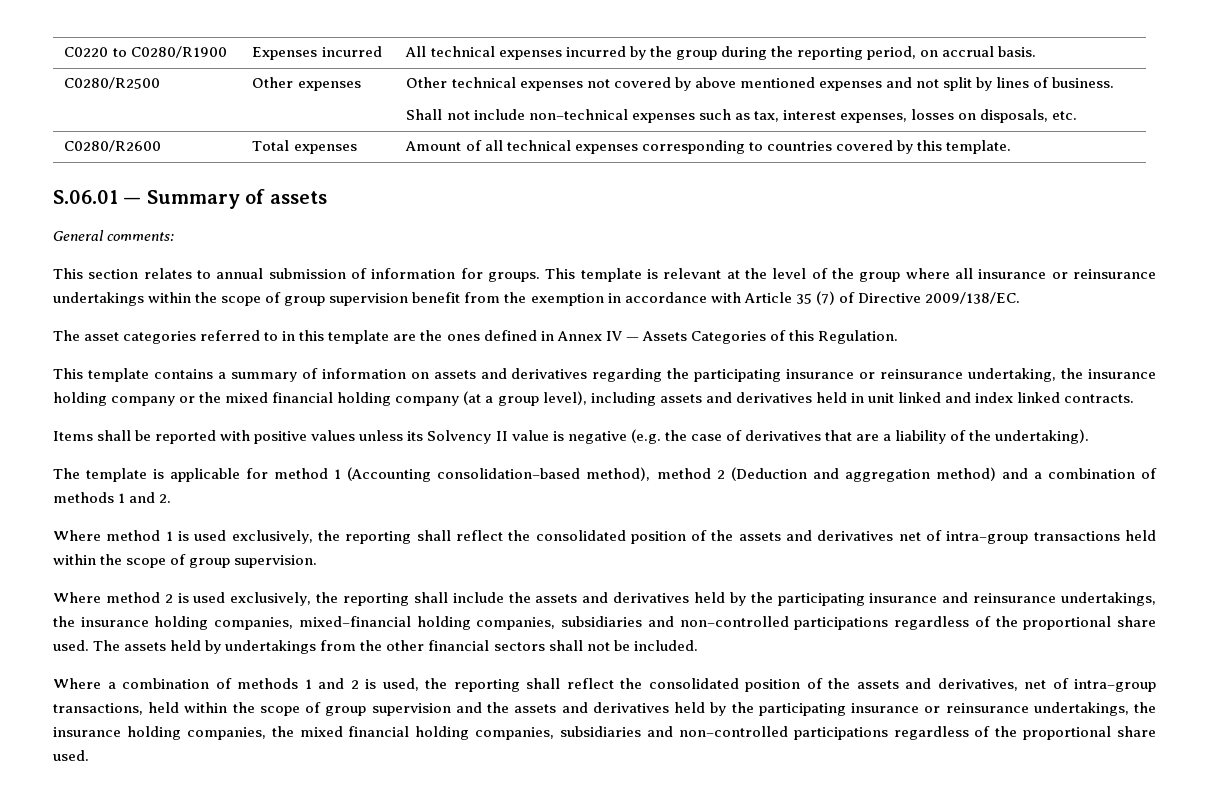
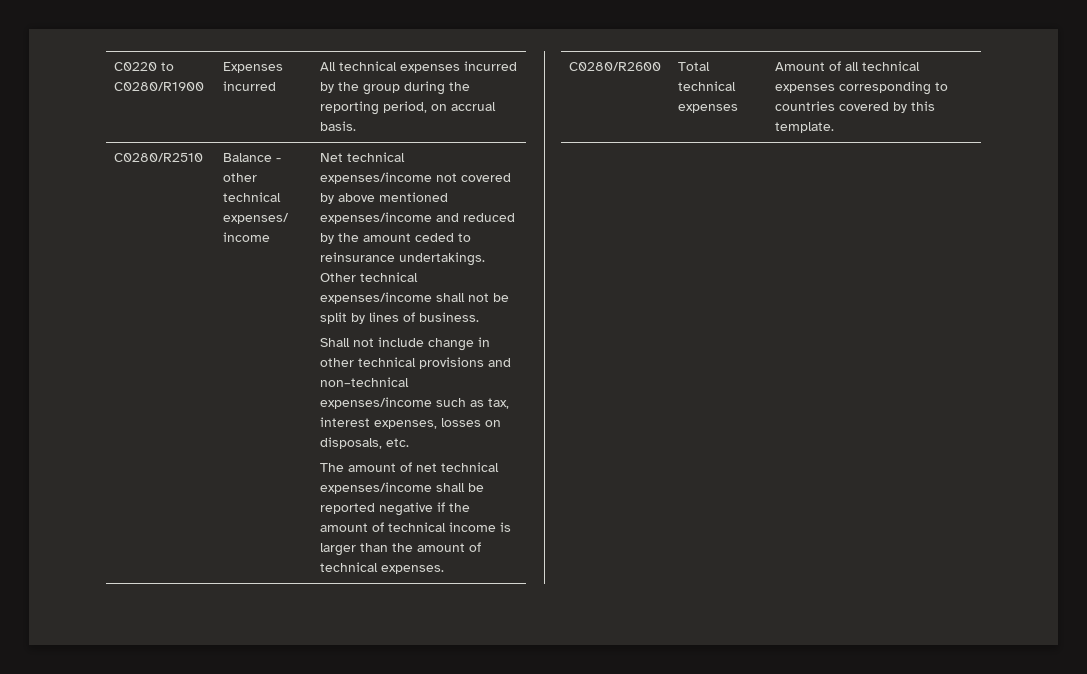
[64,77,161,89] [252,77,361,91] [406,77,583,91] C0280/R2500 | Other expenses | Other technical expenses -> [113,153,203,162] [222,153,281,162] [222,173,257,182] [222,192,281,202] [222,213,289,224] [222,232,270,242] [319,152,405,162] [319,172,432,184] C0280/R2510 | Balance - other technical expenses/ income | Net technical expenses/income
[818,77,939,91] expenses and not -> [319,212,515,224] [319,233,471,244] [319,252,485,266] [319,272,418,282] [319,292,509,304] expenses/income and reduced by the amount ceded to reinsurance undertakings. Other technical expenses/income shall not be
[528,109,695,123] non–technical expenses -> [427,337,490,351] [319,357,511,369] [319,377,409,387] [319,397,432,409] change in other technical provisions and non–technical expenses/income
(1078, 115) none -> [319,462,499,472] [319,482,484,494] [319,502,470,516] [319,522,511,532] [319,542,481,556] [319,562,444,574] // The amount of net technical expenses/income shall be reported negative if the amount of technical income is larger than the amount of technical expenses.
(290, 145) none -> [677,81,736,91] technical
[53,189,327,209] [53,230,175,241] [53,268,1157,282] [53,291,1020,306] [53,330,898,344] [53,368,1156,382] [53,391,1135,406] [53,429,1090,444] [53,467,1158,482] [53,492,172,503] [53,530,1157,544] [53,554,318,568] [53,592,1157,606] [53,616,1157,630] [53,640,698,654] [53,678,1156,692] [53,702,1156,716] [53,726,1156,740] [53,750,89,761] // S.06.01 — Summary of assets // General comments: // This section relates to annual submission of information for groups. This template is relevant at the level of the group where all insurance or reinsurance undertakings within the scope of group supervision benefit from the exemption in accordance with Article 35 (7) of Directive 2009/138/EC. // The asset categories referred to in this template are the ones defined in Annex IV — Assets Categories of this Regulation. // This template contains a summary of information on assets and derivatives regarding the participating insurance or reinsurance undertaking, the insurance holding company or the mixed financial holding company (at a group level), including assets and derivatives held in unit linked and index linked contracts. // Items shall be reported with positive values unless its Solvency II value is negative (e.g. the case of derivatives that are a liability of the undertaking). // The template is applicable for method 1 (Accounting consolidation–based method), method 2 (Deduction and aggregation method) and a combination of methods 1 and 2. // Where method 1 is used exclusively, the reporting shall reflect the consolidated position of the assets and derivatives net of intra–group transactions held within the scope of group supervision. // Where method 2 is used exclusively, the reporting shall include the assets and derivatives held by the participating insurance and reinsurance undertakings, the insurance holding companies, mixed–financial holding companies, subsidiaries and non–controlled participations regardless of the proportional share used. The assets held by undertakings from the other financial sectors shall not be included. // Where a combination of methods 1 and 2 is used, the reporting shall reflect the consolidated position of the assets and derivatives, net of intra–group transactions, held within the scope of group supervision and the assets and derivatives held by the participating insurance or reinsurance undertakings, the insurance holding companies, the mixed financial holding companies, subsidiaries and non–controlled participations regardless of the proportional share used. -> (834, 127) none

